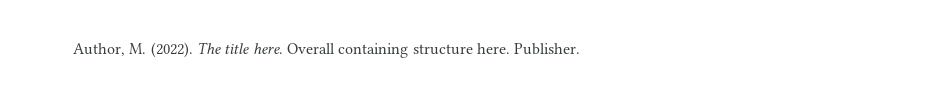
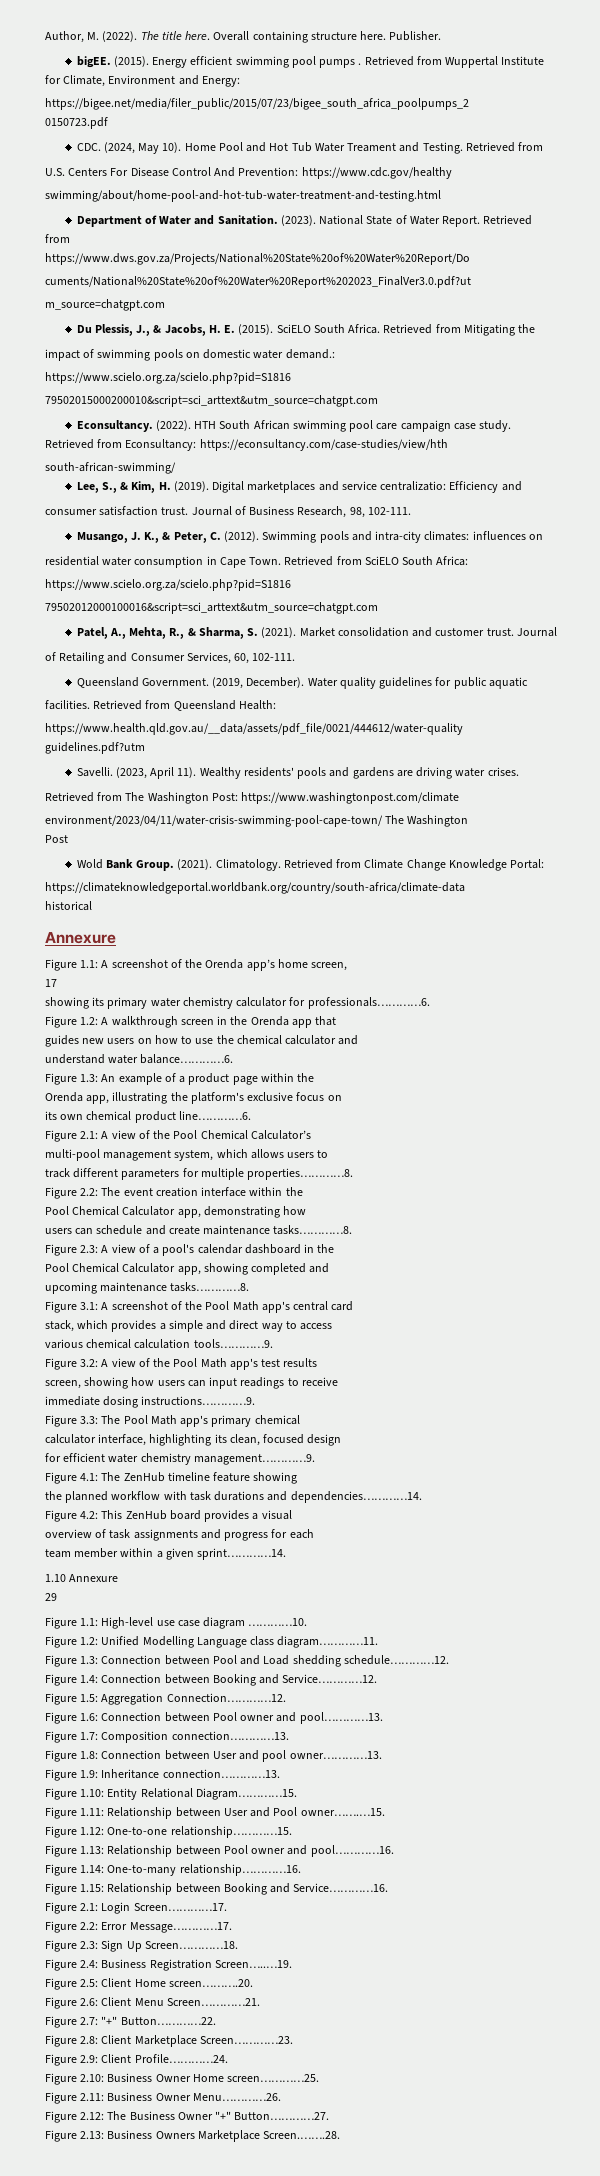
(581, 49) none -> [76,56,545,68] [45,75,240,87] [45,98,469,110] [45,117,108,129] [76,142,543,154] [45,167,452,179] [45,190,441,202] [76,215,533,227] [45,234,70,243] [45,253,470,265] [45,276,471,288] [45,299,165,311] [76,324,535,336] [45,349,335,361] [45,372,291,384] [45,395,378,407] [76,420,512,432] [45,439,448,451] [45,462,176,474] [76,481,522,493] [45,506,411,518] [76,531,543,543] [45,556,469,568] [45,579,291,591] [45,602,378,614] [76,627,557,639] [45,652,296,664] [76,677,528,689] [45,700,276,711] [45,723,463,735] [45,742,145,754] [76,767,519,779] [45,792,460,804] [45,815,469,827] [45,835,68,843] [76,859,545,871] [45,882,465,894] [45,901,92,911] [45,932,116,944] [45,959,348,971] [45,979,57,987] [45,997,430,1009] [45,1016,337,1028] [45,1035,359,1047] [45,1054,234,1064] [45,1073,315,1085] [45,1092,342,1104] [45,1111,251,1123] [45,1130,311,1142] [45,1149,329,1161] [45,1168,354,1180] [45,1187,303,1199] [45,1206,307,1218] [45,1225,353,1235] [45,1244,335,1256] [45,1263,330,1275] [45,1282,250,1294] [45,1301,354,1313] [45,1320,333,1332] [45,1339,273,1349] [45,1358,318,1370] [45,1377,338,1389] [45,1396,256,1408] [45,1415,300,1427] [45,1434,342,1446] [45,1453,315,1465] [45,1472,298,1484] [45,1491,422,1503] [45,1510,292,1522] [45,1529,314,1541] [45,1548,287,1560] [45,1574,119,1582] [45,1593,57,1601] [45,1617,308,1629] [45,1636,379,1648] [45,1655,449,1667] [45,1674,378,1686] [45,1693,286,1705] [45,1712,383,1724] [45,1731,289,1743] [45,1750,382,1762] [45,1769,280,1781] [45,1788,297,1800] [45,1807,385,1819] [45,1826,292,1838] [45,1845,394,1857] [45,1864,301,1876] [45,1883,389,1895] [45,1902,227,1914] [45,1921,232,1933] [45,1940,238,1952] [45,1959,292,1971] [45,1978,253,1990] [45,1997,260,2009] [45,2016,216,2028] [45,2035,293,2047] [45,2054,228,2066] [45,2073,320,2085] [45,2092,281,2104] [45,2111,330,2123] [45,2130,341,2142] // bigEE. (2015). Energy efficient swimming pool pumps . Retrieved from Wuppertal Institute // for Climate, Environment and Energy: // https://bigee.net/media/filer_public/2015/07/23/bigee_south_africa_poolpumps_2 // 0150723.pdf // CDC. (2024, May 10). Home Pool and Hot Tub Water Treament and Testing. Retrieved from // U.S. Centers For Disease Control And Prevention: https://www.cdc.gov/healthy // swimming/about/home-pool-and-hot-tub-water-treatment-and-testing.html // Department of Water and Sanitation. (2023). National State of Water Report. Retrieved // from // https://www.dws.gov.za/Projects/National%20State%20of%20Water%20Report/Do // cuments/National%20State%20of%20Water%20Report%202023_FinalVer3.0.pdf?ut // m_source=chatgpt.com // Du Plessis, J., & Jacobs, H. E. (2015). SciELO South Africa. Retrieved from Mitigating the // impact of swimming pools on domestic water demand.: // https://www.scielo.org.za/scielo.php?pid=S1816 // 79502015000200010&script=sci_arttext&utm_source=chatgpt.com // Econsultancy. (2022). HTH South African swimming pool care campaign case study. // Retrieved from Econsultancy: https://econsultancy.com/case-studies/view/hth // south-african-swimming/ // Lee, S., & Kim, H. (2019). Digital marketplaces and service centralizatio: Efficiency and // consumer satisfaction trust. Journal of Business Research, 98, 102-111. // Musango, J. K., & Peter, C. (2012). Swimming pools and intra-city climates: influences on // residential water consumption in Cape Town. Retrieved from SciELO South Africa: // https://www.scielo.org.za/scielo.php?pid=S1816 // 79502012000100016&script=sci_arttext&utm_source=chatgpt.com // Patel, A., Mehta, R., & Sharma, S. (2021). Market consolidation and customer trust. Journal // of Retailing and Consumer Services, 60, 102-111. // Queensland Government. (2019, December). Water quality guidelines for public aquatic // facilities. Retrieved from Queensland Health: // https://www.health.qld.gov.au/__data/assets/pdf_file/0021/444612/water-quality // guidelines.pdf?utm // Savelli. (2023, April 11). Wealthy residents' pools and gardens are driving water crises. // Retrieved from The Washington Post: https://www.washingtonpost.com/climate // environment/2023/04/11/water-crisis-swimming-pool-cape-town/ The Washington // Post // Wold Bank Group. (2021). Climatology. Retrieved from Climate Change Knowledge Portal: // https://climateknowledgeportal.worldbank.org/country/south-africa/climate-data // historical // Annexure // Figure 1.1: A screenshot of the Orenda app’s home screen, // 17 // showing its primary water chemistry calculator for professionals…………6. // Figure 1.2: A walkthrough screen in the Orenda app that // guides new users on how to use the chemical calculator and // understand water balance…………6. // Figure 1.3: An example of a product page within the // Orenda app, illustrating the platform's exclusive focus on // its own chemical product line…………6. // Figure 2.1: A view of the Pool Chemical Calculator’s // multi-pool management system, which allows users to // track different parameters for multiple properties…………8. // Figure 2.2: The event creation interface within the // Pool Chemical Calculator app, demonstrating how // users can schedule and create maintenance tasks…………8. // Figure 2.3: A view of a pool's calendar dashboard in the // Pool Chemical Calculator app, showing completed and // upcoming maintenance tasks…………8. // Figure 3.1: A screenshot of the Pool Math app's central card // stack, which provides a simple and direct way to access // various chemical calculation tools…………9. // Figure 3.2: A view of the Pool Math app's test results // screen, showing how users can input readings to receive // immediate dosing instructions…………9. // Figure 3.3: The Pool Math app's primary chemical // calculator interface, highlighting its clean, focused design // for efficient water chemistry management…………9. // Figure 4.1: The ZenHub timeline feature showing // the planned workflow with task durations and dependencies…………14. // Figure 4.2: This ZenHub board provides a visual // overview of task assignments and progress for each // team member within a given sprint…………14. // 1.10 Annexure // 29 // Figure 1.1: High-level use case diagram …………10. // Figure 1.2: Unified Modelling Language class diagram…………11. // Figure 1.3: Connection between Pool and Load shedding schedule…………12. // Figure 1.4: Connection between Booking and Service…………12. // Figure 1.5: Aggregation Connection…………12. // Figure 1.6: Connection between Pool owner and pool…………13. // Figure 1.7: Composition connection…………13. // Figure 1.8: Connection between User and pool owner…………13. // Figure 1.9: Inheritance connection…………13. // Figure 1.10: Entity Relational Diagram…………15. // Figure 1.11: Relationship between User and Pool owner…….…15. // Figure 1.12: One-to-one relationship…………15. // Figure 1.13: Relationship between Pool owner and pool…………16. // Figure 1.14: One-to-many relationship…………16. // Figure 1.15: Relationship between Booking and Service…………16. // Figure 2.1: Login Screen…………17. // Figure 2.2: Error Message…………17. // Figure 2.3: Sign Up Screen…………18. // Figure 2.4: Business Registration Screen…..…19. // Figure 2.5: Client Home screen……….20. // Figure 2.6: Client Menu Screen…………21. // Figure 2.7: "+" Button…………22. // Figure 2.8: Client Marketplace Screen…………23. // Figure 2.9: Client Profile…………24. // Figure 2.10: Business Owner Home screen…………25. // Figure 2.11: Business Owner Menu…………26. // Figure 2.12: The Business Owner "+" Button…………27. // Figure 2.13: Business Owners Marketplace Screen.…….28.

